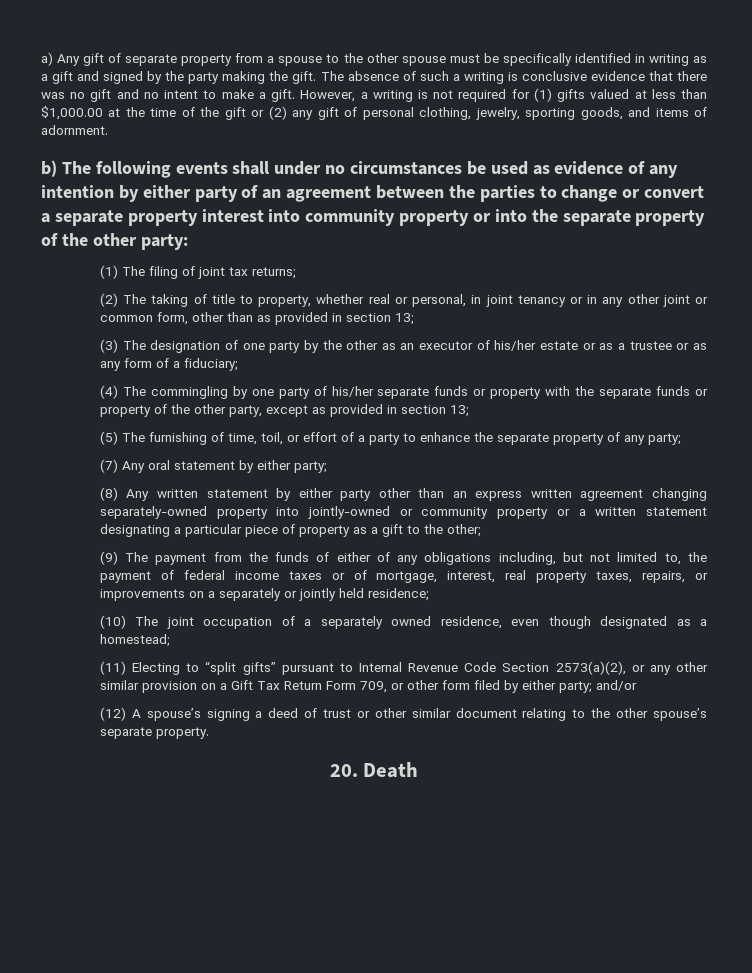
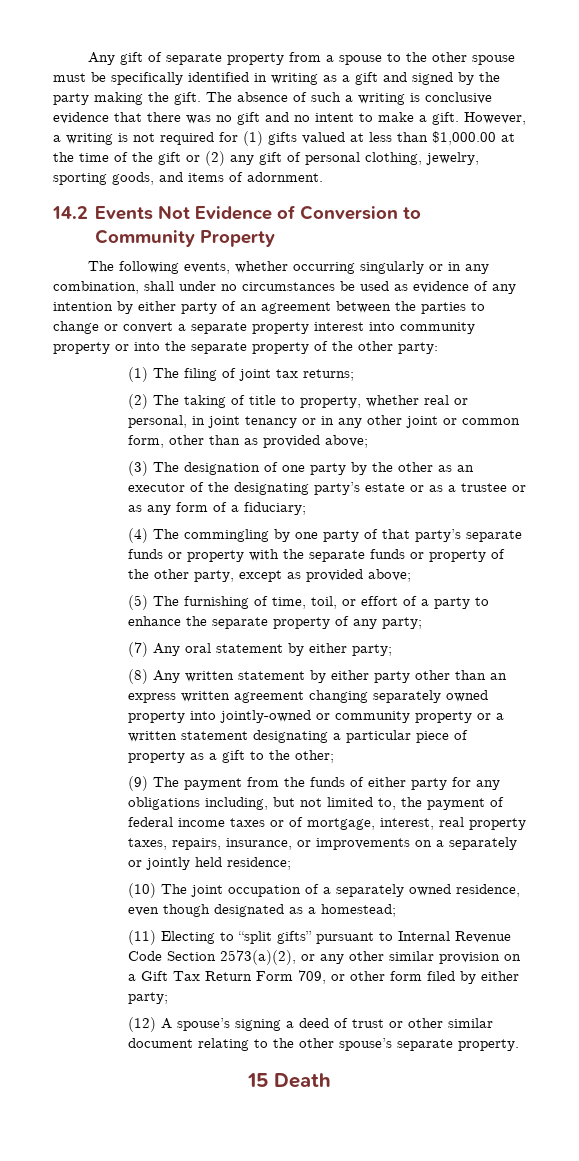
[41,52,53,66] a) -> (87, 58) none
[41,160,228,178] b) The following events -> [52,205,422,220] [95,229,276,247] [87,261,489,274] [53,281,139,294] 14.2 Events Not Evidence of Conversion to Community Property // The following events, whether occurring singularly or in any combination,
[331,313,414,325] in section 13; -> [324,435,368,448] above;
[494,340,537,351] his/her -> [207,482,360,495] the designating party’s
[331,386,374,397] his/her -> [381,529,461,542] that party’s
[386,405,469,417] in section 13; -> [367,569,411,582] above;
[99,506,207,519] separately-owned -> [372,690,488,703] separately owned
[376,552,390,562] of -> [410,777,471,790] party for
(686, 577) none -> [225,838,292,850] insurance,
[595,680,637,691] and/or -> (168, 998) none
[329,764,358,777] 20. -> [247,1073,268,1087] 15

